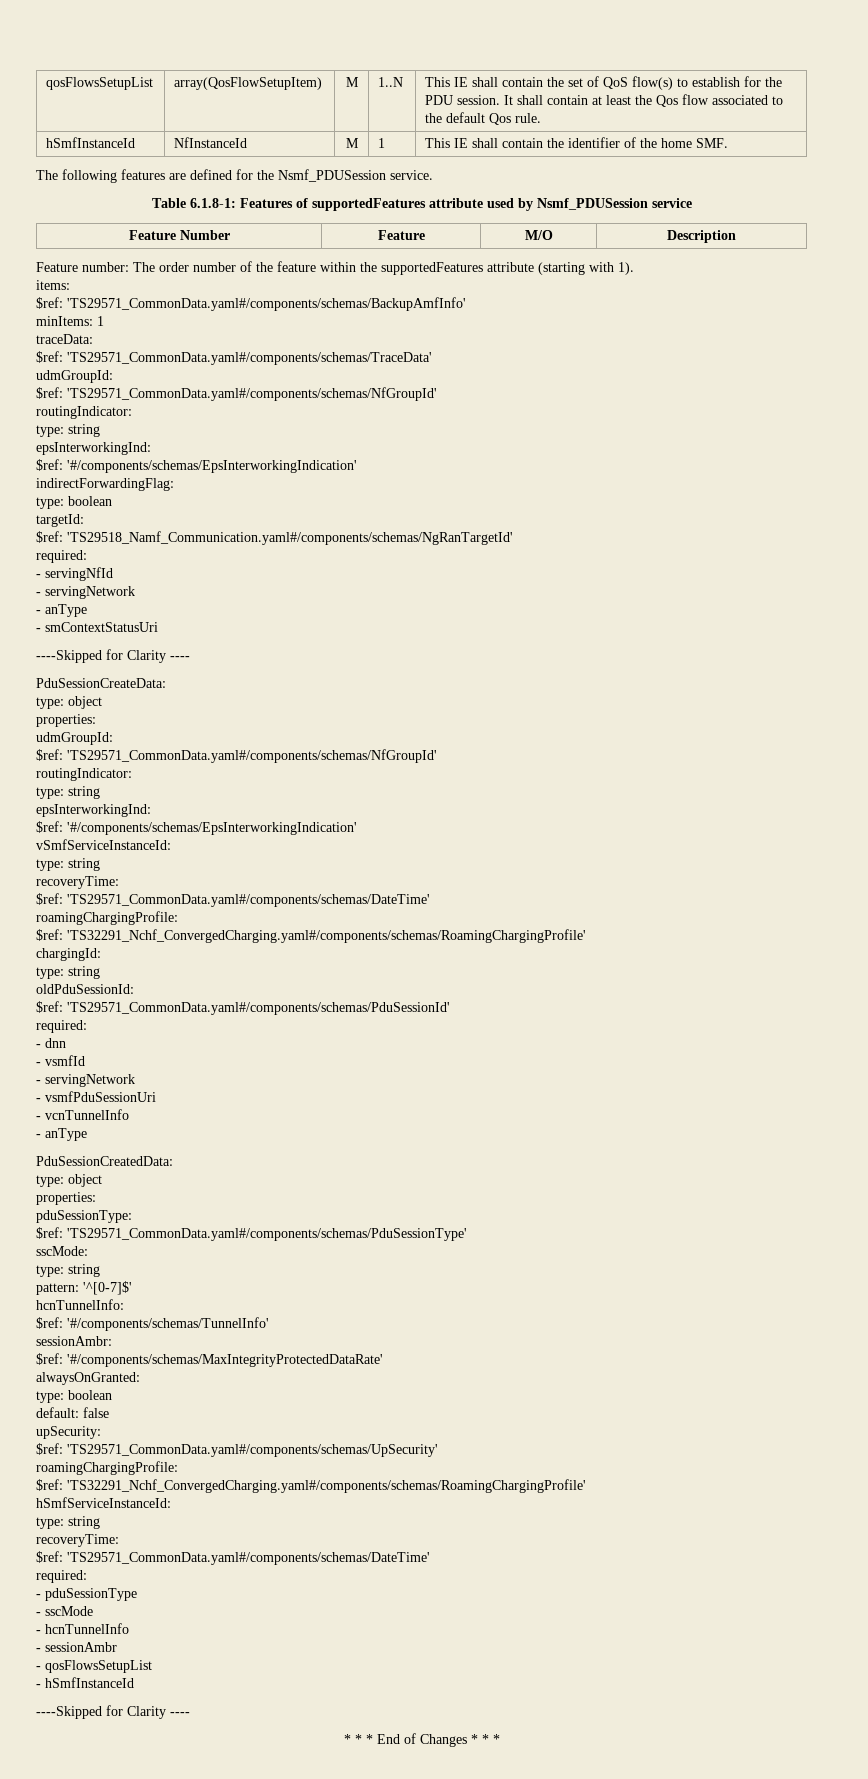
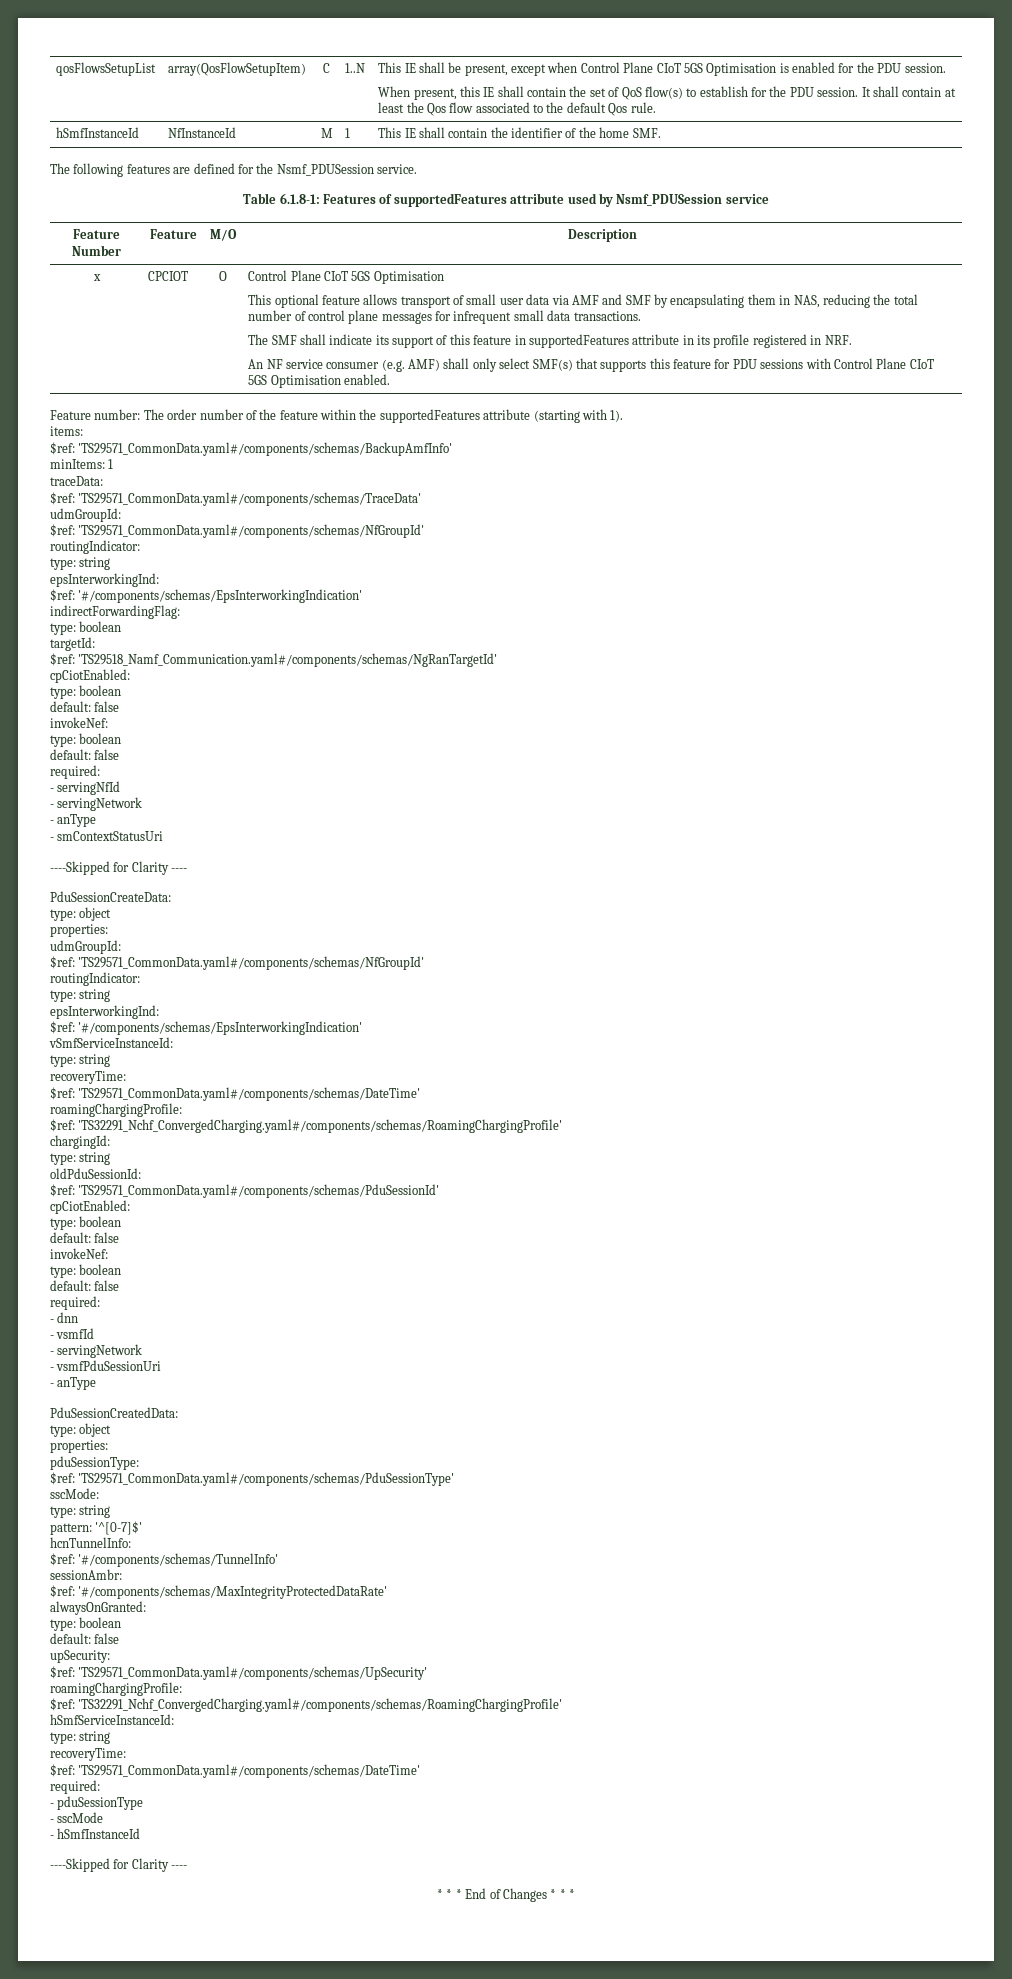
[345,77,359,87] M -> [323,63,330,73] C
(499, 82) none -> [448,62,946,76] [378,86,524,100] be present, except when Control Plane CIoT 5GS Optimisation is enabled for the PDU session. // When present, this IE shall
(736, 236) none -> [92,274,101,281] [148,271,189,281] [219,271,227,281] [248,270,444,284] [248,294,918,308] [248,310,641,324] [248,334,852,348] [248,358,934,372] [248,374,390,388] // x | CPCIOT | O | Control Plane CIoT 5GS Optimisation // This optional feature allows transport of small user data via AMF and SMF by encapsulating them in NAS, reducing the total number of control plane messages for infrequent small data transactions. // The SMF shall indicate its support of this feature in supportedFeatures attribute in its profile registered in NRF. // An NF service consumer (e.g. AMF) shall only select SMF(s) that supports this feature for PDU sessions with Control Plane CIoT 5GS Optimisation enabled.
(513, 538) none -> [50,669,130,683] [50,685,122,699] [50,701,120,712] [50,717,108,728] [50,733,122,747] [50,749,120,760] // cpCiotEnabled: // type: boolean // default: false // invokeNef: // type: boolean // default: false
(450, 1008) none -> [50,1200,130,1214] [50,1216,122,1230] [50,1232,120,1243] [50,1248,108,1259] [50,1264,122,1278] [50,1280,120,1291] // cpCiotEnabled: // type: boolean // default: false // invokeNef: // type: boolean // default: false
[36,1109,129,1120] // - vcnTunnelInfo -> (162, 1365) none
[36,1623,129,1634] [36,1642,117,1652] [36,1660,152,1673] // - hcnTunnelInfo // - sessionAmbr // - qosFlowsSetupList -> (104, 1817) none

